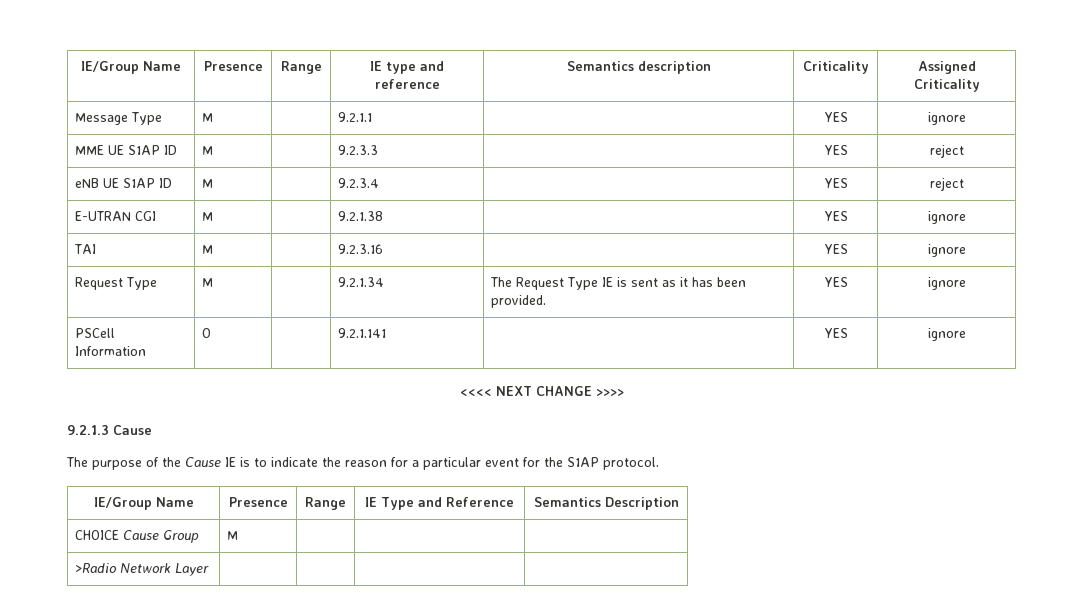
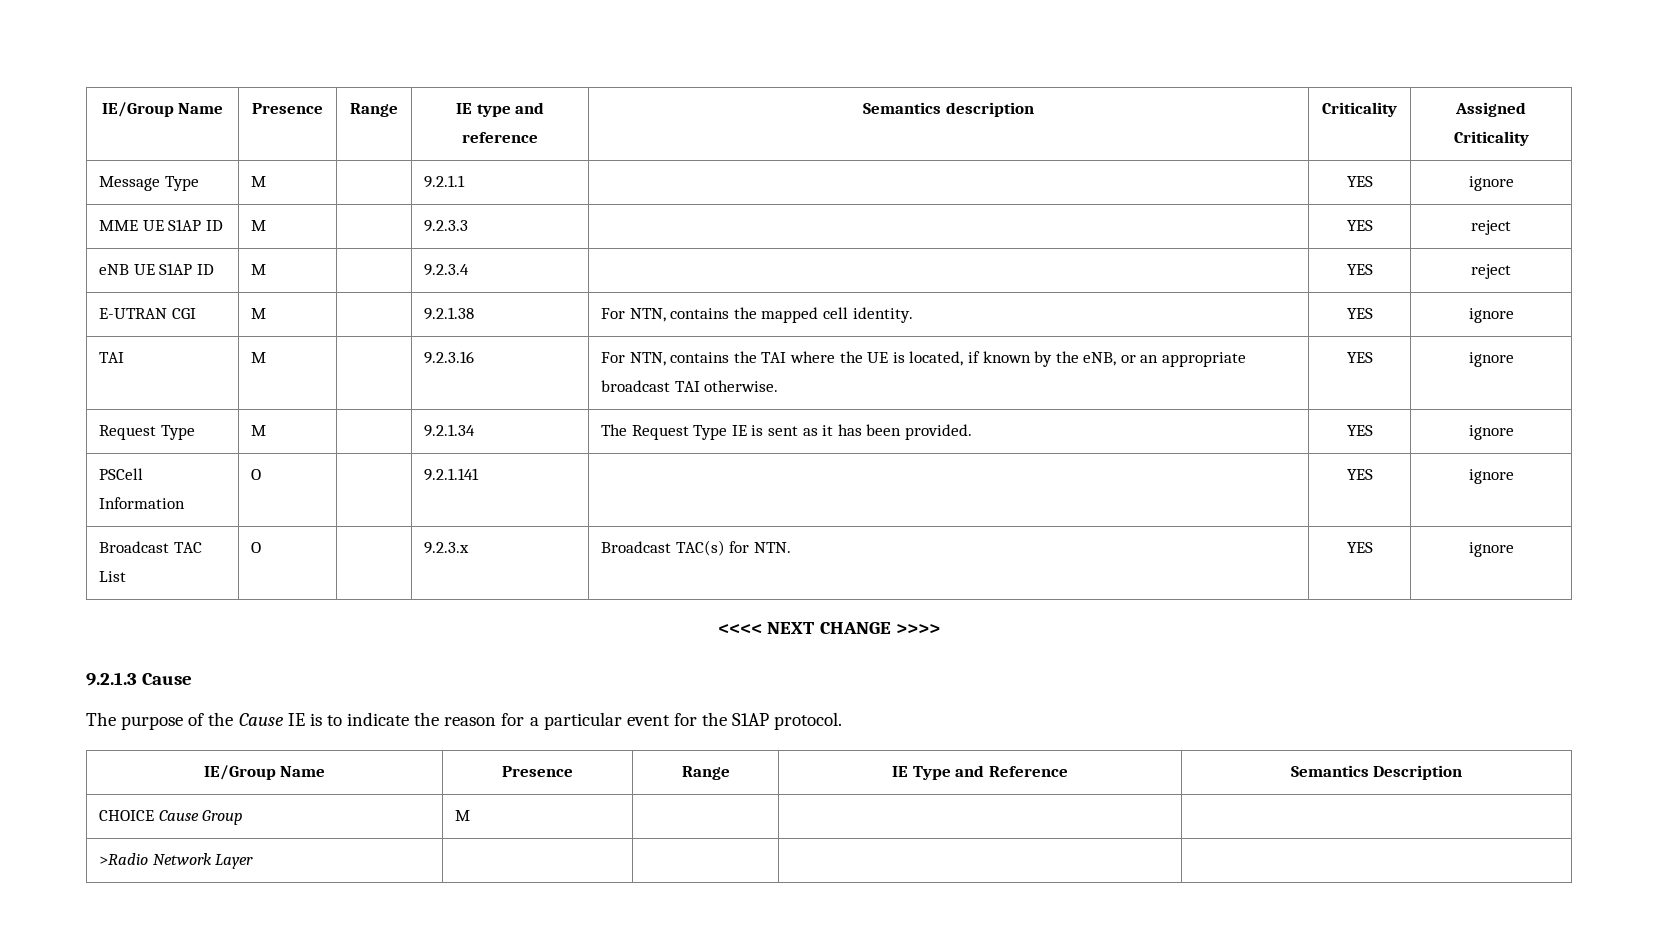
(384, 216) none -> [601,307,913,323] For NTN, contains the mapped cell identity.
(384, 249) none -> [601,351,1247,367] [601,380,779,392] For NTN, contains the TAI where the UE is located, if known by the eNB, or an appropriate broadcast TAI otherwise.
(966, 334) none -> [99,541,202,553] [99,571,127,582] [251,542,262,553] [424,542,470,554] [601,540,791,556] [1346,542,1373,553] [1468,542,1514,557] // Broadcast TAC List | O | | 9.2.3.x | Broadcast TAC(s) for NTN. | YES | ignore

